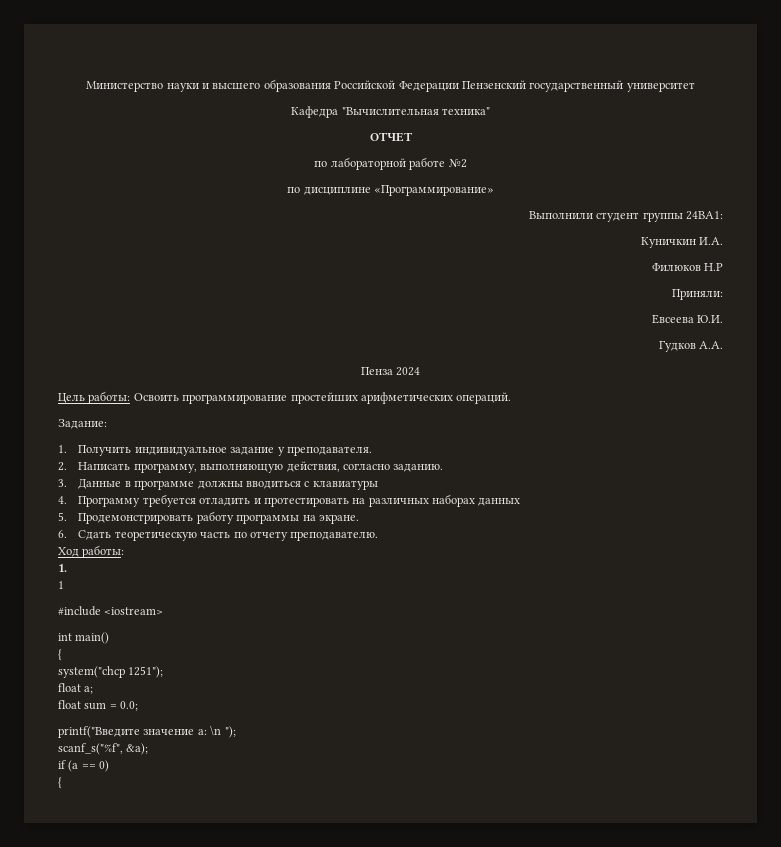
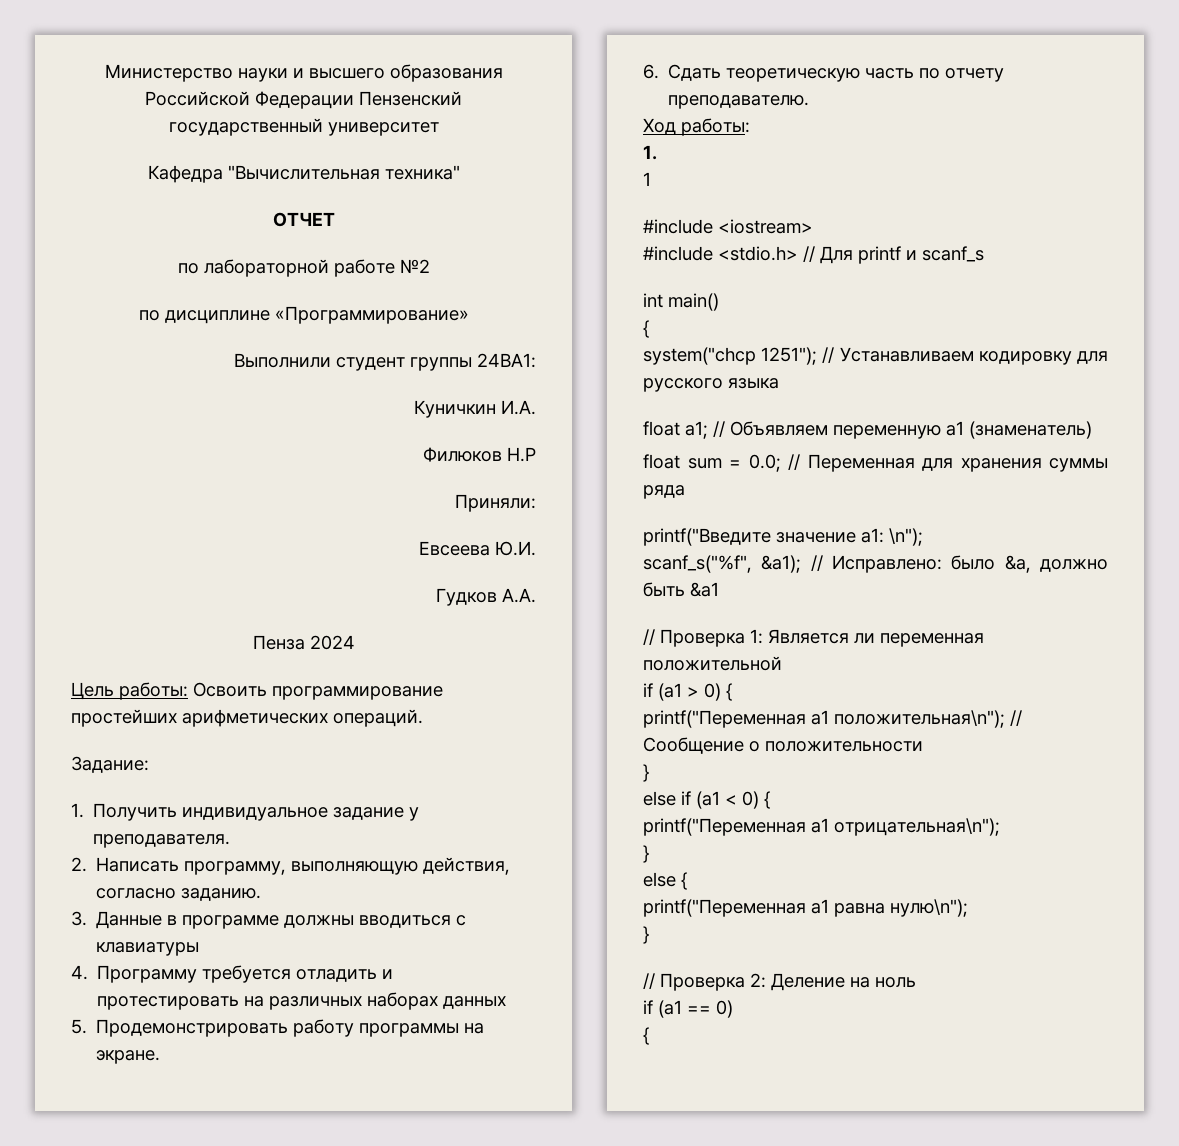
(164, 611) none -> [643,246,984,264] // #include <stdio.h> // Для printf и scanf_s
[58,683,94,694] [58,700,139,711] [58,725,236,738] [58,743,149,755] [58,760,79,772] // float a; // float sum = 0.0; // printf("Введите значение a: \n "); // scanf_s("%f", &a); // if (a -> [822,347,1108,365] [643,378,779,392] [643,421,1092,439] [643,454,1108,472] [643,485,685,499] [643,528,923,546] [643,555,1108,573] [643,582,719,597] [643,629,984,647] [643,656,782,671] [643,683,732,701] [643,710,1022,728] [643,737,923,754] [643,764,649,782] [643,791,770,809] [643,818,1000,836] [643,845,649,863] [643,872,687,890] [643,899,968,917] [643,926,649,944] [643,973,916,991] [643,1000,682,1018] // Устанавливаем кодировку для русского языка // float a1; // Объявляем переменную a1 (знаменатель) // float sum = 0.0; // Переменная для хранения суммы ряда // printf("Введите значение a1: \n"); // scanf_s("%f", &a1); // Исправлено: было &a, должно быть &a1 // // Проверка 1: Является ли переменная положительной // if (a1 > 0) { // printf("Переменная a1 положительная\n"); // Сообщение о положительности // } // else if (a1 < 0) { // printf("Переменная a1 отрицательная\n"); // } // else { // printf("Переменная a1 равна нулю\n"); // } // // Проверка 2: Деление на ноль // if (a1

